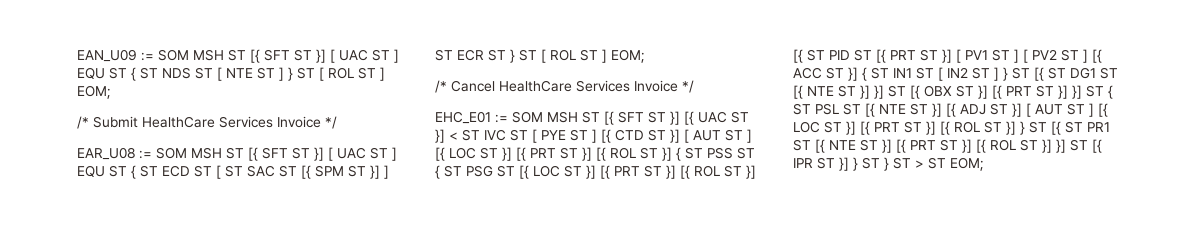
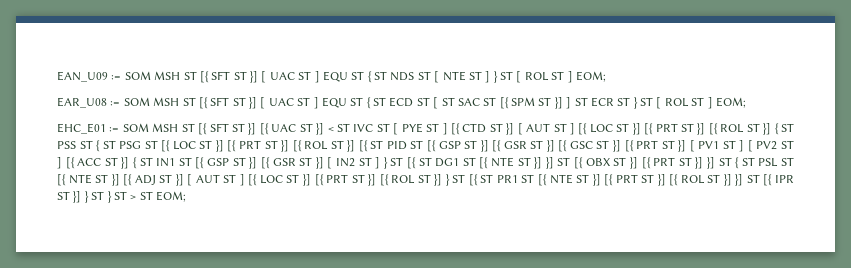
[77,116,337,129] // /* Submit HealthCare Services Invoice */ -> (606, 76) none
[435,80,694,93] // /* Cancel HealthCare Services Invoice */ -> (746, 102) none
(886, 56) none -> [438,140,634,152] GSP ST }] [{ GSR ST }] [{ GSC ST }] [{
(934, 73) none -> [195,157,324,169] [{ GSP ST }] [{ GSR ST }]

